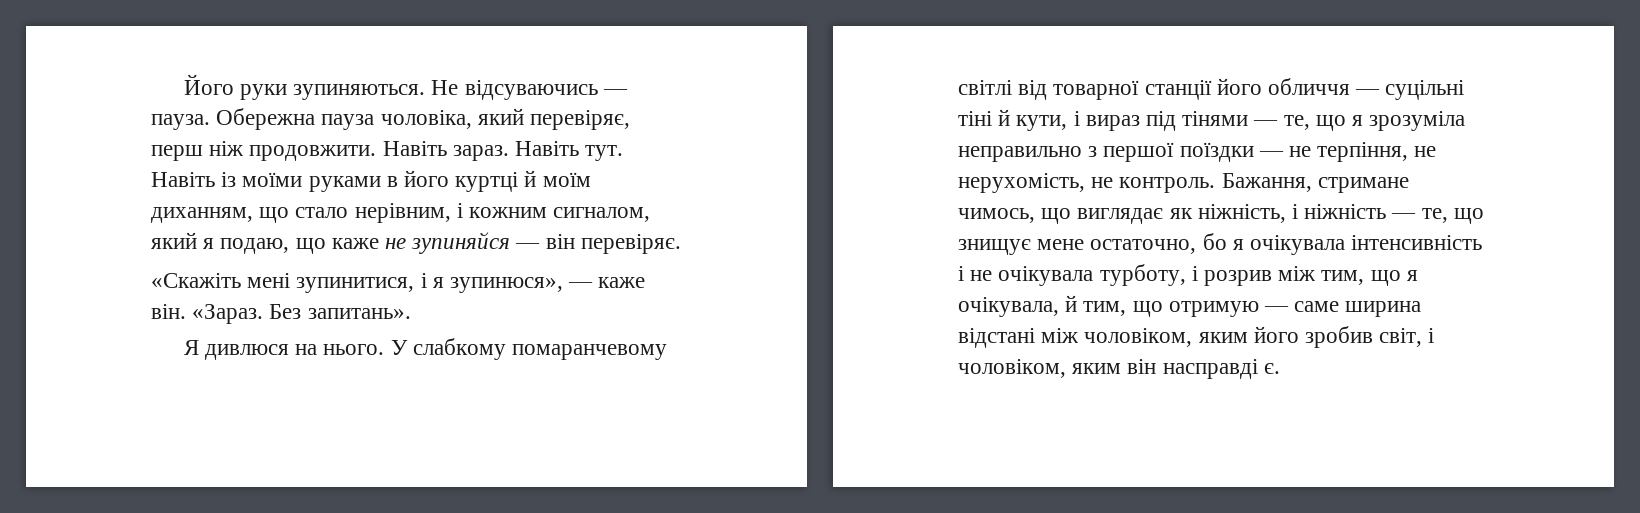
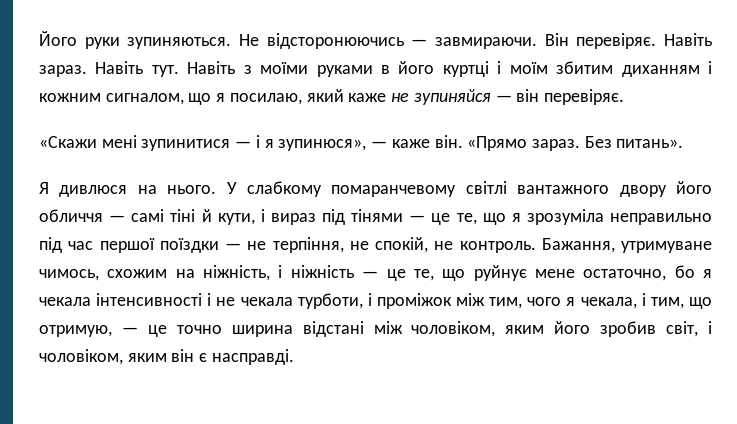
[464,80,628,100] [151,108,631,130] [151,141,377,161] відсуваючись — пауза. Обережна пауза чоловіка, який перевіряє, перш ніж продовжити. -> [266,33,657,49] відсторонюючись — завмираючи. Він перевіряє.
[221,172,237,187] із -> [243,65,252,74] з
[524,170,591,187] [151,203,651,223] [151,232,326,254] й моїм диханням, що стало нерівним, і кожним сигналом, який я подаю, що -> [497,61,713,77] [39,89,344,105] і моїм збитим диханням і кожним сигналом, що я посилаю, який
[151,273,415,293] «Скажіть мені зупинитися, -> [39,135,252,151] «Скажи мені зупинитися —
[192,304,411,324] «Зараз. Без запитань». -> [467,136,684,151] «Прямо зараз. Без питань».
[1018,80,1212,100] від товарної станції -> [517,185,667,197] вантажного двору
[1385,80,1465,100] суцільні -> [131,209,165,222] самі
(1279, 123) none -> [431,213,451,225] це
[1088,146,1098,157] з -> [39,237,94,253] під час
[958,173,1085,193] нерухомість, -> [375,237,428,253] спокій,
[1317,177,1409,193] [958,208,1193,224] стримане чимось, що виглядає як -> [621,241,712,253] [39,269,195,281] утримуване чимось, схожим на
[1421,208,1484,224] [958,239,1031,255] те, що знищує -> [386,265,527,281] це те, що руйнує
[1250,235,1483,255] [958,264,1418,286] [958,295,1340,317] очікувала інтенсивність і не очікувала турботу, і розрив між тим, що я очікувала, й тим, що отримую — саме -> [39,293,712,309] [39,325,222,337] чекала інтенсивності і не чекала турботи, і проміжок між тим, чого я чекала, і тим, що отримую, — це точно
[1162,359,1280,379] насправді є. -> [199,349,294,365] є насправді.

